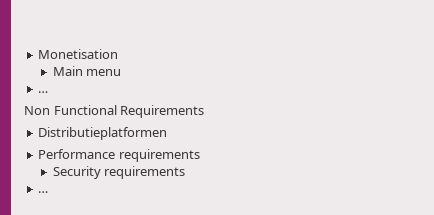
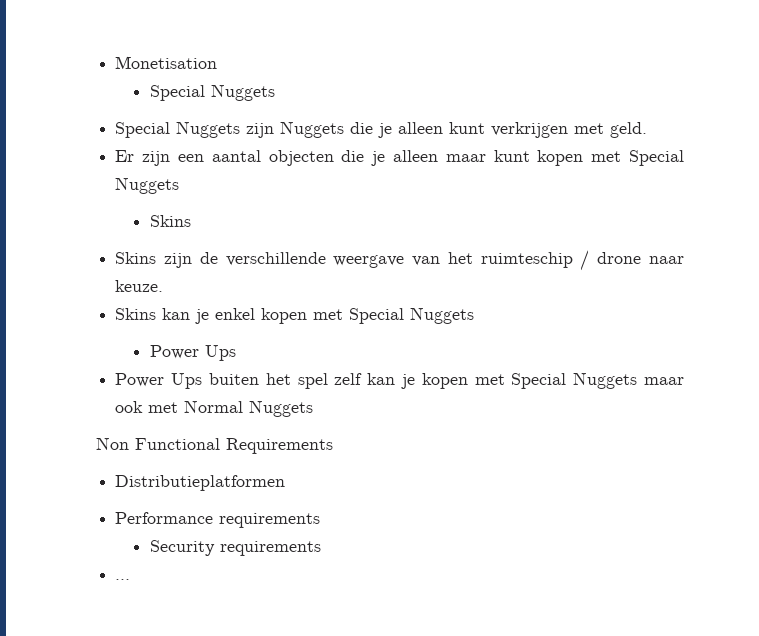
[52,66,122,76] [38,91,49,93] Main menu // … -> [149,84,275,101] [115,121,648,138] [115,150,684,166] [115,177,180,194] [149,215,191,227] [115,250,684,271] [115,280,164,292] [115,307,475,324] [149,345,236,361] [115,372,684,389] [115,400,314,417] Special Nuggets // Special Nuggets zijn Nuggets die je alleen kunt verkrijgen met geld. // Er zijn een aantal objecten die je alleen maar kunt kopen met Special Nuggets // Skins // Skins zijn de verschillende weergave van het ruimteschip / drone naar keuze. // Skins kan je enkel kopen met Special Nuggets // Power Ups // Power Ups buiten het spel zelf kan je kopen met Special Nuggets maar ook met Normal Nuggets

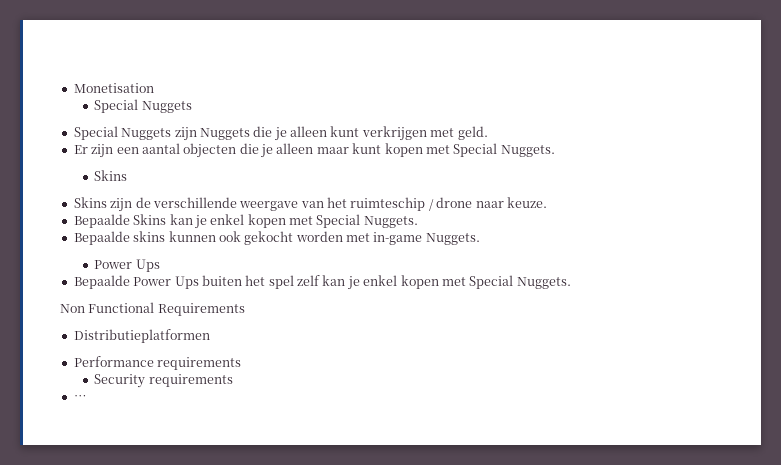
[115,177,180,194] Nuggets -> [500,145,555,157] Nuggets.
(164, 286) none -> [73,214,130,228] Bepaalde
[410,307,475,324] Nuggets -> [363,216,418,228] [73,231,480,245] Nuggets. // Bepaalde skins kunnen ook gekocht worden met in-game Nuggets.
(236, 353) none -> [73,275,130,289] Bepaalde
[421,372,684,389] [115,400,314,417] kopen met Special Nuggets maar ook met Normal Nuggets -> [363,275,571,289] enkel kopen met Special Nuggets.

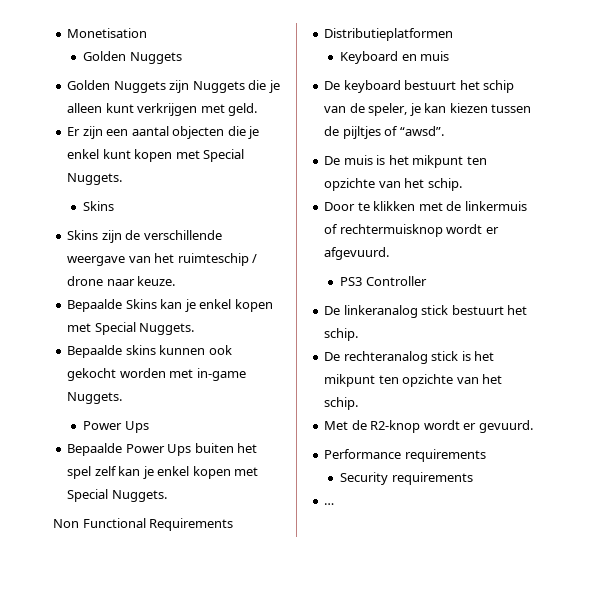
[94,99,139,113] Special -> [83,51,127,61] Golden
[73,126,118,140] Special -> [67,80,111,90] Golden
[276,143,349,154] alleen maar -> [67,149,100,159] enkel
(210, 336) none -> [340,51,450,64] [324,80,515,93] [324,103,532,116] [324,126,444,139] [324,155,487,168] [324,178,462,191] [324,201,527,211] [324,224,499,237] [324,247,390,260] [340,276,427,286] [324,305,528,318] [324,328,359,341] [324,351,495,364] [324,374,503,387] [324,397,359,410] [324,420,533,433] // Keyboard en muis // De keyboard bestuurt het schip van de speler, je kan kiezen tussen de pijltjes of “awsd”. // De muis is het mikpunt ten opzichte van het schip. // Door te klikken met de linkermuis of rechtermuisknop wordt er afgevuurd. // PS3 Controller // De linkeranalog stick bestuurt het schip. // De rechteranalog stick is het mikpunt ten opzichte van het schip. // Met de R2-knop wordt er gevuurd.

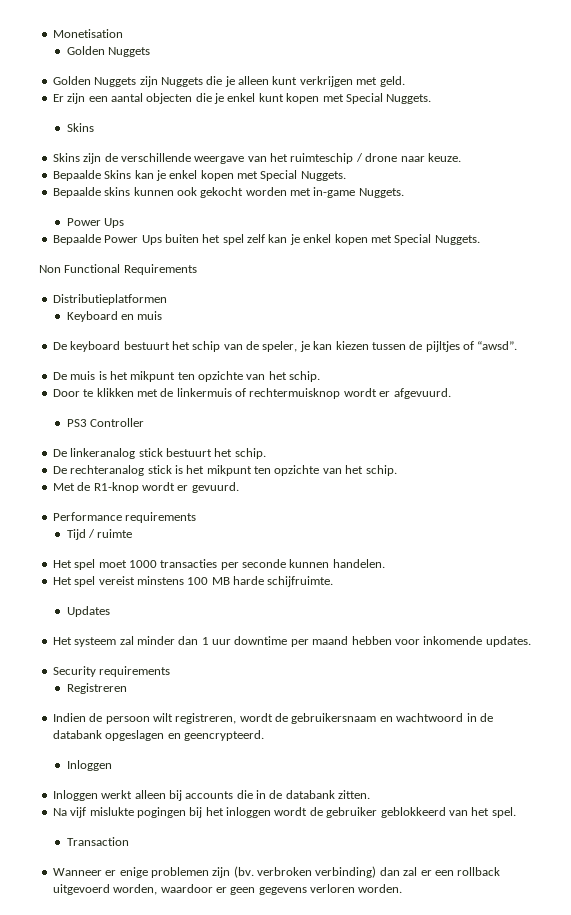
[370,420,421,433] R2-knop -> [93,482,139,493] R1-knop
[340,472,473,485] [324,503,335,505] Security requirements // … -> [66,529,133,540] [52,559,385,570] [52,576,334,587] [66,606,110,617] [52,636,531,647] [52,666,171,677] [66,683,127,694] [52,713,493,724] [52,730,264,741] [66,760,112,771] [52,790,371,801] [52,807,516,818] [66,837,129,846] [52,866,501,878] [52,884,403,895] Tijd / ruimte // Het spel moet 1000 transacties per seconde kunnen handelen. // Het spel vereist minstens 100 MB harde schijfruimte. // Updates // Het systeem zal minder dan 1 uur downtime per maand hebben voor inkomende updates. // Security requirements // Registreren // Indien de persoon wilt registreren, wordt de gebruikersnaam en wachtwoord in de databank opgeslagen en geencrypteerd. // Inloggen // Inloggen werkt alleen bij accounts die in de databank zitten. // Na vijf mislukte pogingen bij het inloggen wordt de gebruiker geblokkeerd van het spel. // Transaction // Wanneer er enige problemen zijn (bv. verbroken verbinding) dan zal er een rollback uitgevoerd worden, waardoor er geen gegevens verloren worden.

